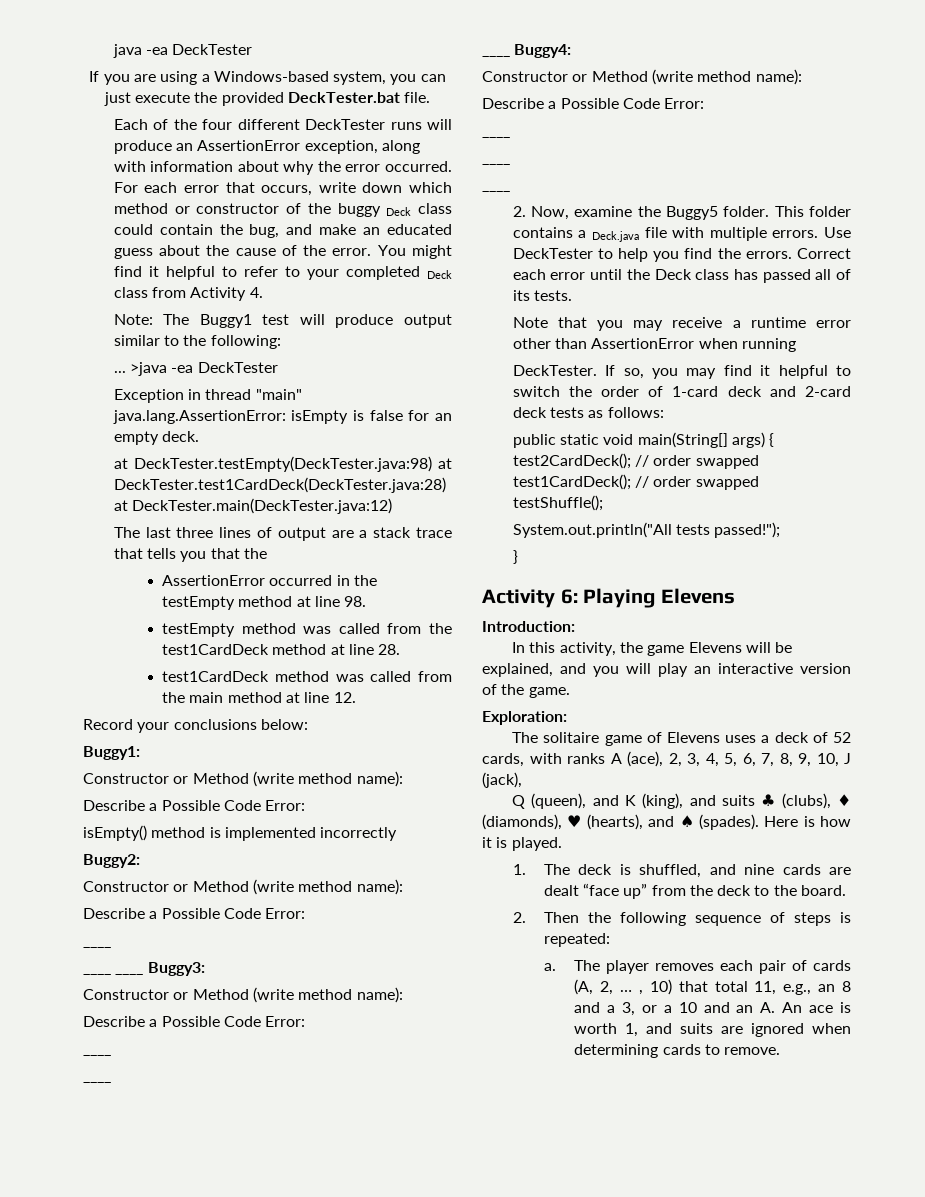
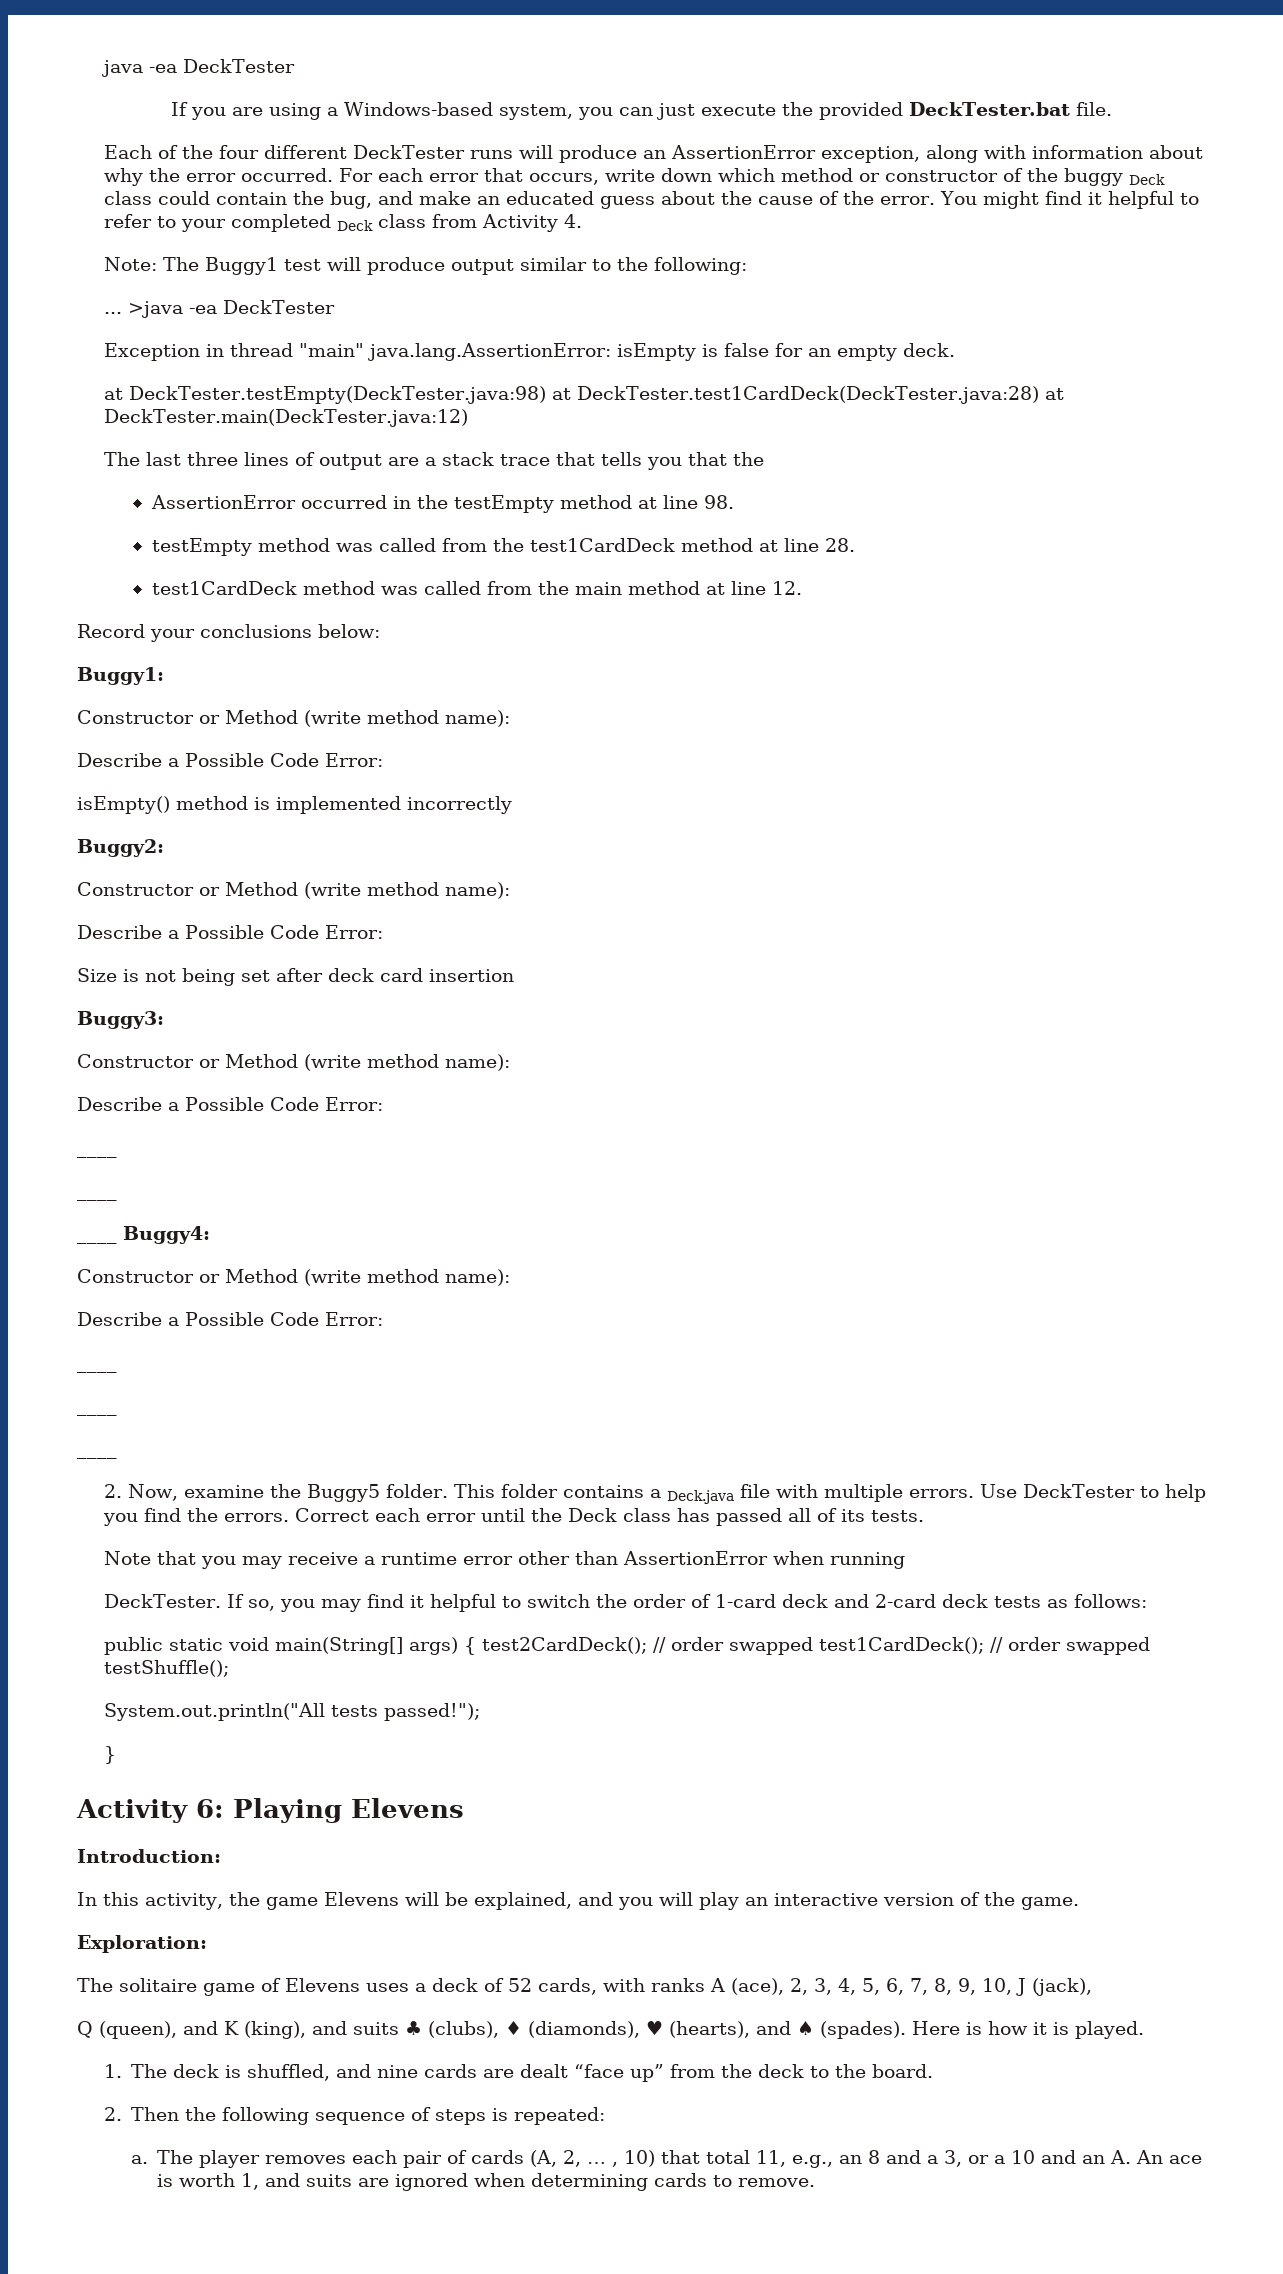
[83,946,111,948] [83,973,144,975] ____ // ____ ____ -> [77,968,514,986] Size is not being set after deck card insertion //

